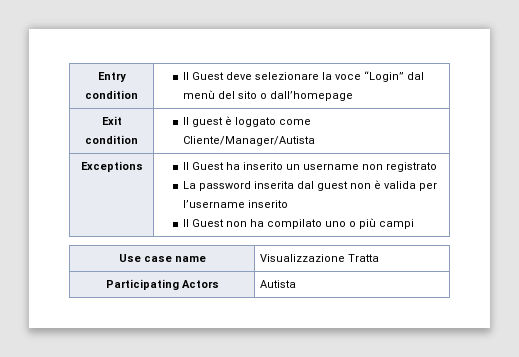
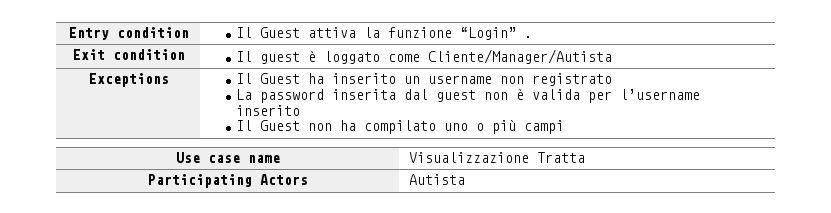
[225,71,424,82] [182,90,353,101] deve selezionare la voce “Login” dal menù del sito o dall’homepage -> [308,27,533,40] attiva la funzione “Login” .

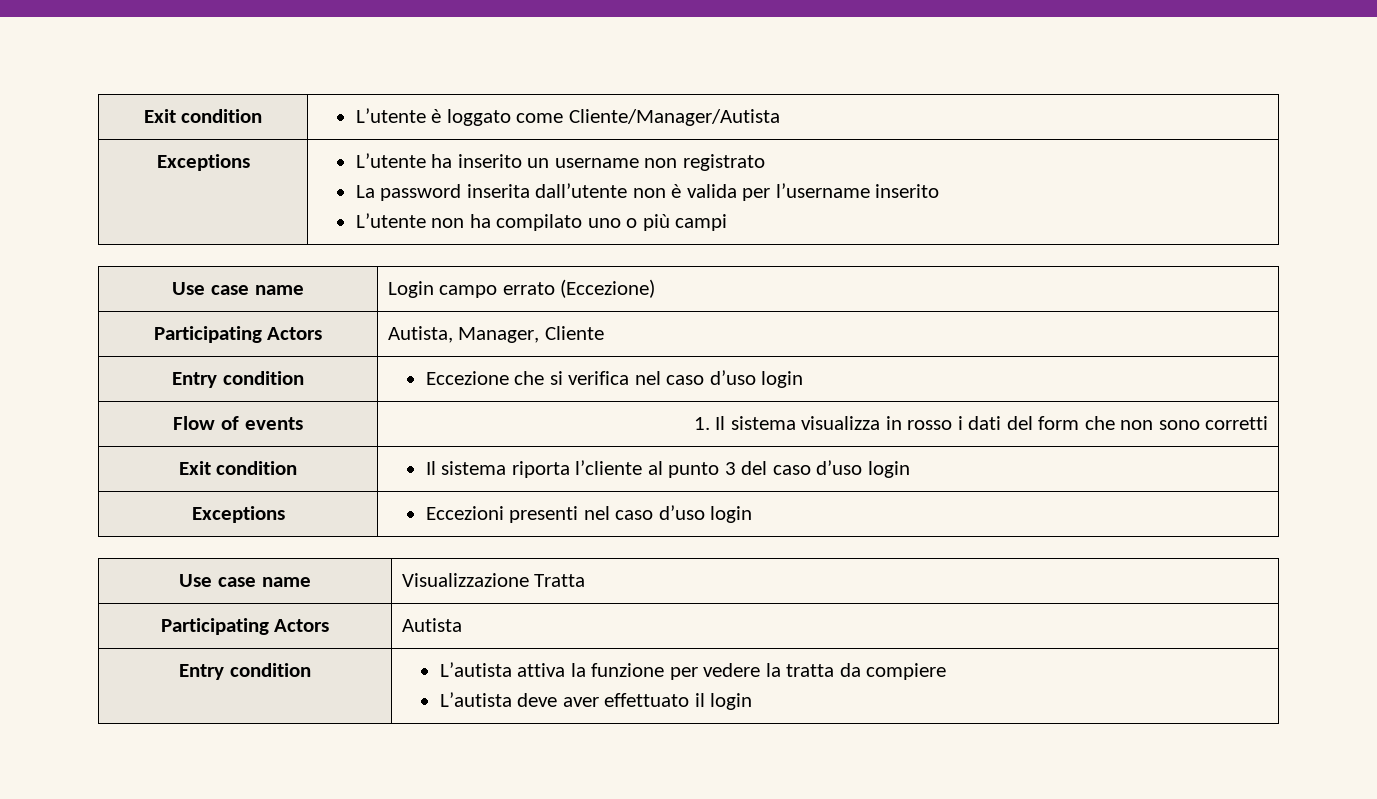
[68,27,189,40] [236,27,533,40] [72,49,185,60] [236,51,301,64] Entry condition | Il Guest attiva la funzione “Login” . // Exit condition | Il guest -> [143,109,263,123] [355,108,426,123] Exit condition | L’utente
[236,73,301,84] Il Guest -> [355,153,426,168] L’utente
[404,89,477,102] dal guest -> [535,183,628,198] dall’utente
[236,120,301,131] Il Guest -> [355,213,426,228] L’utente
(565, 127) none -> [172,282,304,295] [387,279,656,298] [153,326,323,343] [387,326,604,343] [172,371,304,388] [425,370,804,388] [173,416,303,430] [693,416,1269,430] [178,461,298,475] [425,460,911,478] [191,506,285,523] [425,505,753,523] // Use case name | Login campo errato (Eccezione) // Participating Actors | Autista, Manager, Cliente // Entry condition | Eccezione che si verifica nel caso d’uso login // Flow of events | 1. Il sistema visualizza in rosso i dati del form che non sono corretti // Exit condition | Il sistema riporta l’cliente al punto 3 del caso d’uso login // Exceptions | Eccezioni presenti nel caso d’uso login
(466, 179) none -> [179,663,311,680] [439,662,947,680] [439,692,753,710] // Entry condition | L’autista attiva la funzione per vedere la tratta da compiere // L’autista deve aver effettuato il login

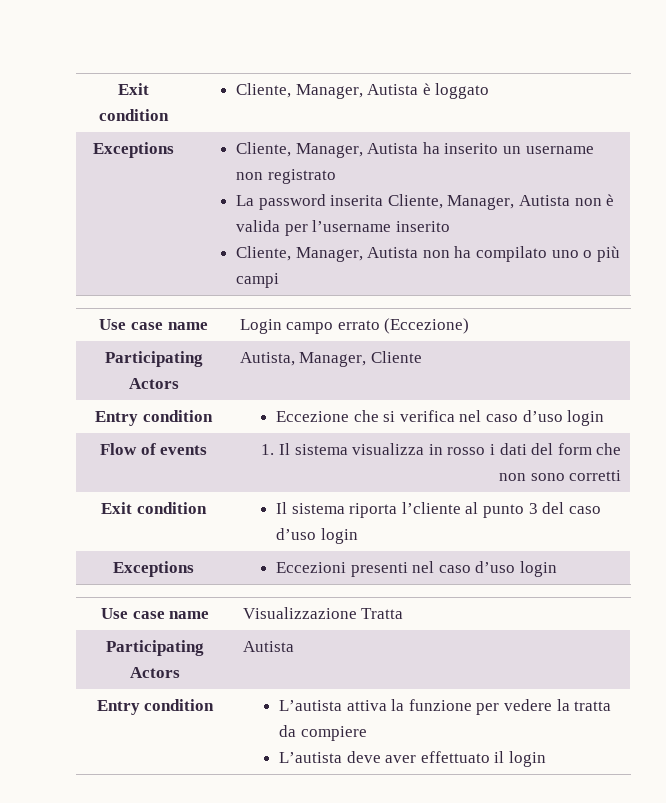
[143,109,263,123] [355,108,426,123] Exit condition | L’utente -> [118,83,149,95] [99,109,169,121] [235,83,419,99] Exit condition | Cliente, Manager, Autista
[516,109,780,126] [156,154,250,171] [355,153,426,168] come Cliente/Manager/Autista // Exceptions | L’utente -> [93,142,174,158] [235,142,419,158] // Exceptions | Cliente, Manager, Autista
[535,183,628,198] dall’utente -> [387,194,570,210] Cliente, Manager, Autista
[355,213,426,228] L’utente -> [235,246,419,262] Cliente, Manager, Autista

